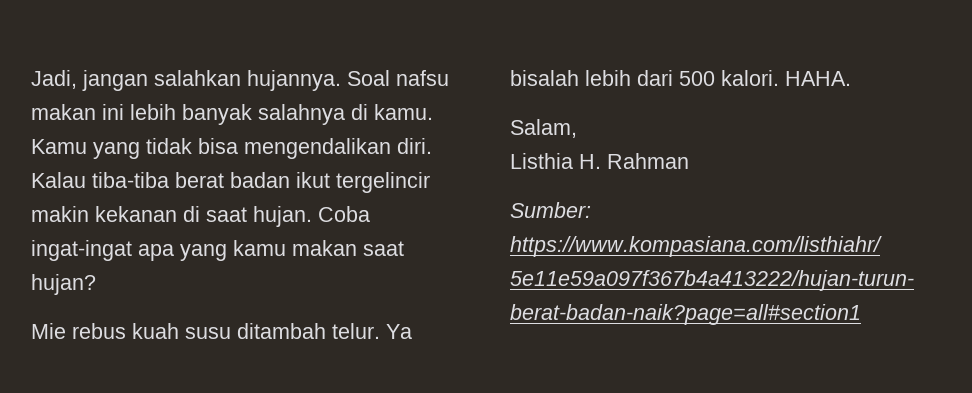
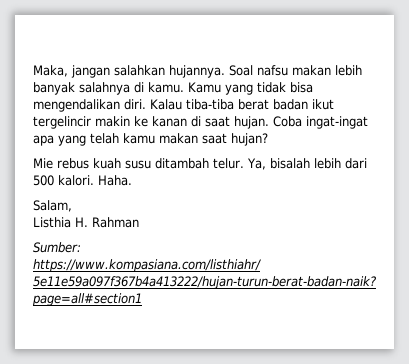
[31,70,77,89] Jadi, -> [33,65,68,77] Maka,
[102,104,124,120] ini -> (331, 70) none
[95,206,177,222] kekanan -> [134,116,187,127] ke kanan
(227, 252) none -> [90,133,119,144] telah
[386,324,412,339] Ya -> [246,158,266,170] Ya,
[785,71,851,86] HAHA. -> [98,175,132,186] Haha.

